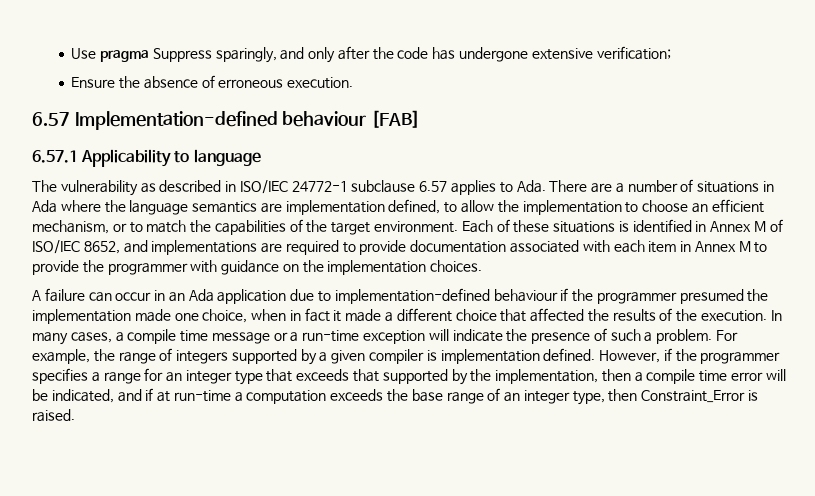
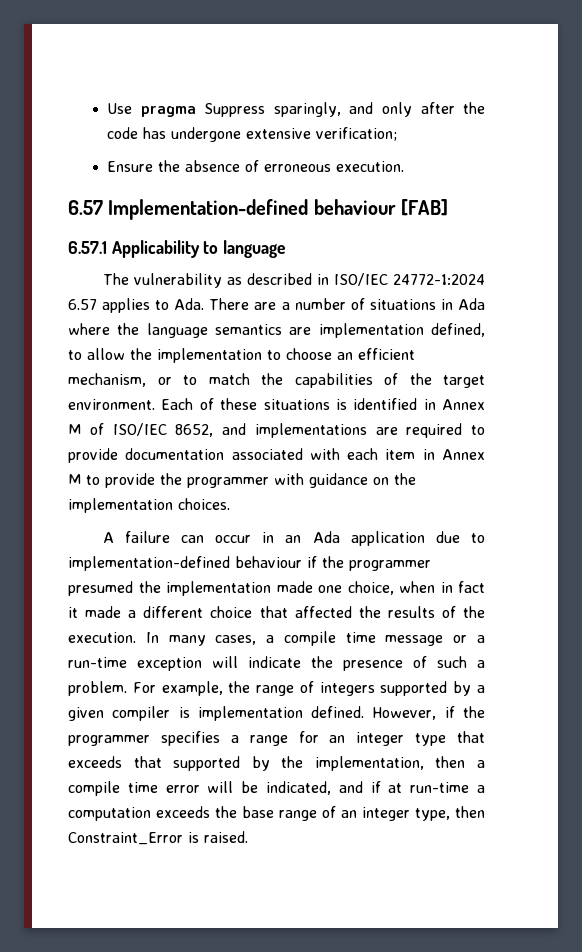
[291,180,416,193] 24772-1 subclause -> [393,274,485,285] 24772-1:2024

